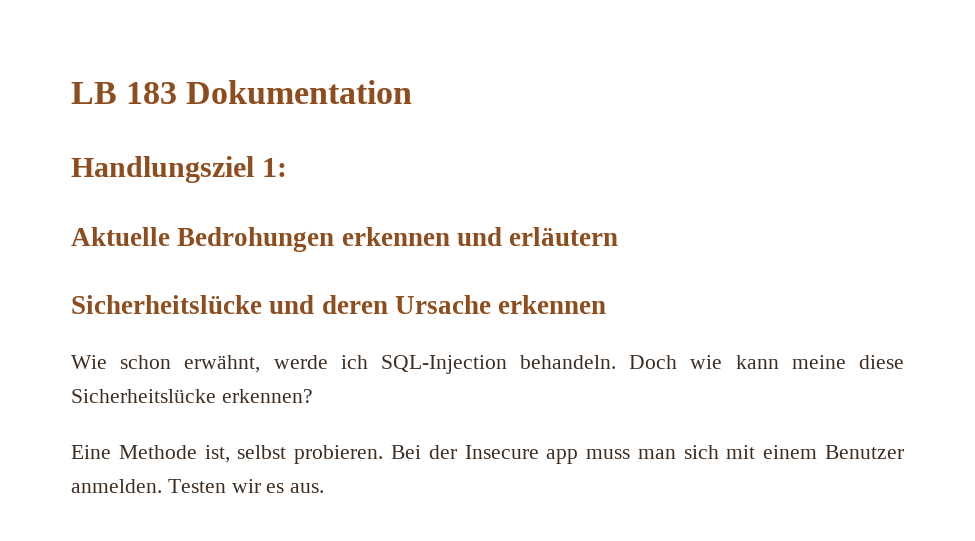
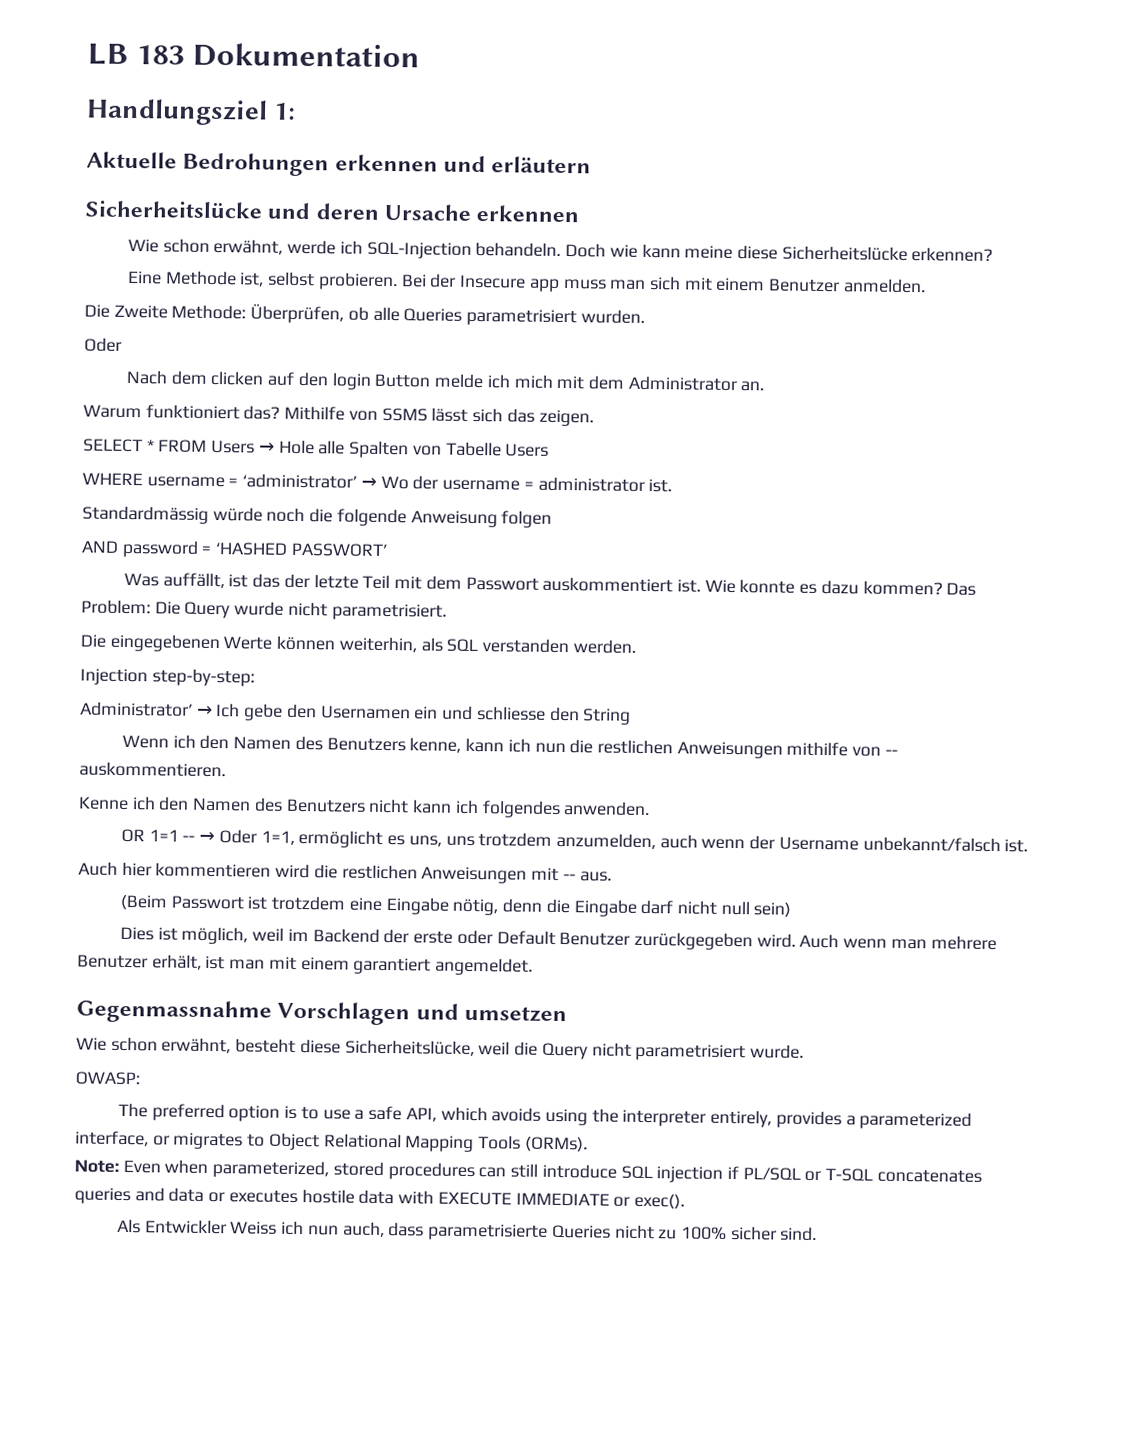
[167,479,325,493] Testen wir es aus. -> [84,303,645,327] [84,337,122,352] [126,369,765,392] [83,404,594,427] [83,438,550,459] [82,472,673,493] [82,505,553,528] [81,539,388,558] [124,572,977,596] [81,599,447,621] [80,633,636,654] [80,668,255,687] [80,701,632,725] [122,734,898,759] [79,761,226,778] [78,796,651,818] [121,828,1029,853] [78,861,612,884] [120,894,792,918] [120,926,997,951] [77,954,534,976] [76,999,568,1026] [76,1036,804,1062] [75,1071,140,1086] [118,1102,973,1130] [75,1130,588,1153] [74,1159,982,1183] [74,1187,685,1210] [117,1218,818,1241] // Die Zweite Methode: Überprüfen, ob alle Queries parametrisiert wurden. // Oder // Nach dem clicken auf den login Button melde ich mich mit dem Administrator an. // Warum funktioniert das? Mithilfe von SSMS lässt sich das zeigen. // SELECT * FROM Users → Hole alle Spalten von Tabelle Users // WHERE username = ‘administrator’ → Wo der username = administrator ist. // Standardmässig würde noch die folgende Anweisung folgen // AND password = ‘HASHED PASSWORT’ // Was auffällt, ist das der letzte Teil mit dem Passwort auskommentiert ist. Wie konnte es dazu kommen? Das Problem: Die Query wurde nicht parametrisiert. // Die eingegebenen Werte können weiterhin, als SQL verstanden werden. // Injection step-by-step: // Administrator’ → Ich gebe den Usernamen ein und schliesse den String // Wenn ich den Namen des Benutzers kenne, kann ich nun die restlichen Anweisungen mithilfe von -- auskommentieren. // Kenne ich den Namen des Benutzers nicht kann ich folgendes anwenden. // OR 1=1 -- → Oder 1=1, ermöglicht es uns, uns trotzdem anzumelden, auch wenn der Username unbekannt/falsch ist. // Auch hier kommentieren wird die restlichen Anweisungen mit -- aus. // (Beim Passwort ist trotzdem eine Eingabe nötig, denn die Eingabe darf nicht null sein) // Dies ist möglich, weil im Backend der erste oder Default Benutzer zurückgegeben wird. Auch wenn man mehrere Benutzer erhält, ist man mit einem garantiert angemeldet. // Gegenmassnahme Vorschlagen und umsetzen // Wie schon erwähnt, besteht diese Sicherheitslücke, weil die Query nicht parametrisiert wurde. // OWASP: // The preferred option is to use a safe API, which avoids using the interpreter entirely, provides a parameterized interface, or migrates to Object Relational Mapping Tools (ORMs). // Note: Even when parameterized, stored procedures can still introduce SQL injection if PL/SQL or T-SQL concatenates queries and data or executes hostile data with EXECUTE IMMEDIATE or exec(). // Als Entwickler Weiss ich nun auch, dass parametrisierte Queries nicht zu 100% sicher sind.

